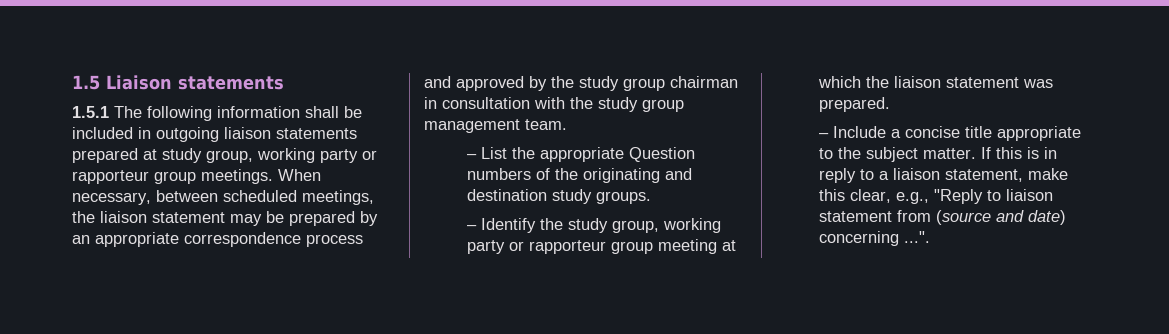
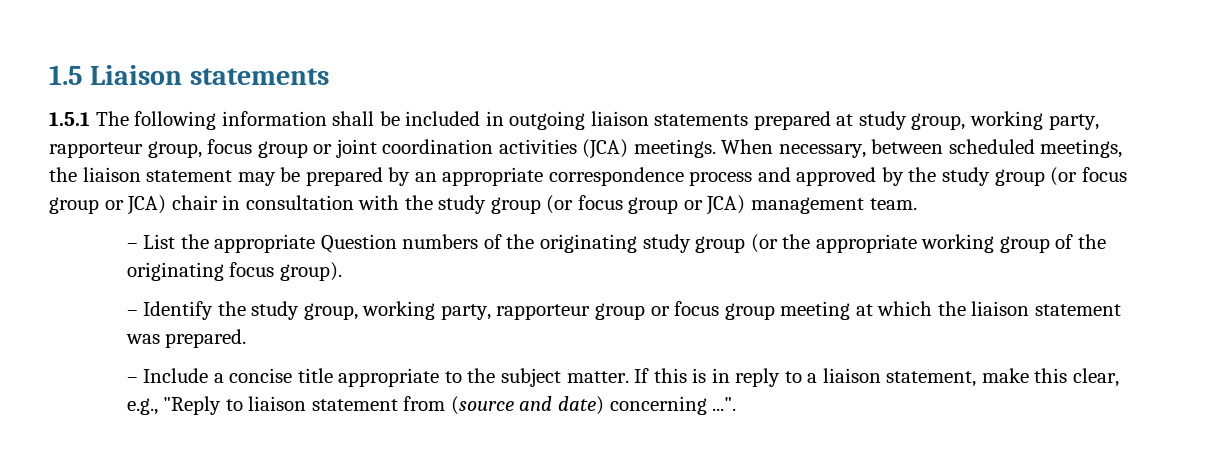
[320,149,377,163] [72,170,196,184] party or rapporteur group -> [1048,114,1099,130] [49,139,629,159] party, rapporteur group, focus group or joint coordination activities (JCA)
[670,76,738,88] chairman -> [1050,167,1127,186] [49,195,218,215] (or focus group or JCA) chair
(684, 105) none -> [546,195,746,215] (or focus group or JCA)
[664,168,692,180] [466,189,651,204] and destination study groups. -> [642,234,1106,253] [126,262,342,281] study group (or the appropriate working group of the originating focus group).
[466,240,606,254] party or rapporteur -> [440,301,720,320] party, rapporteur group or focus

